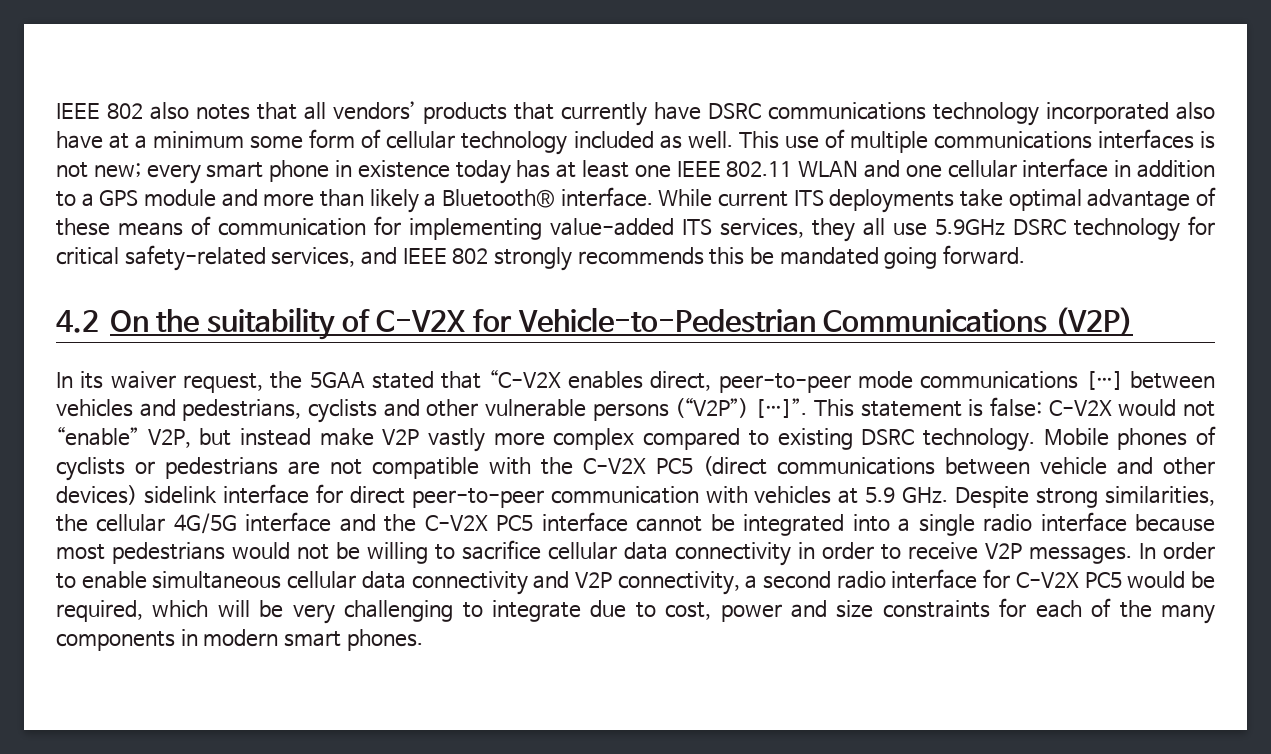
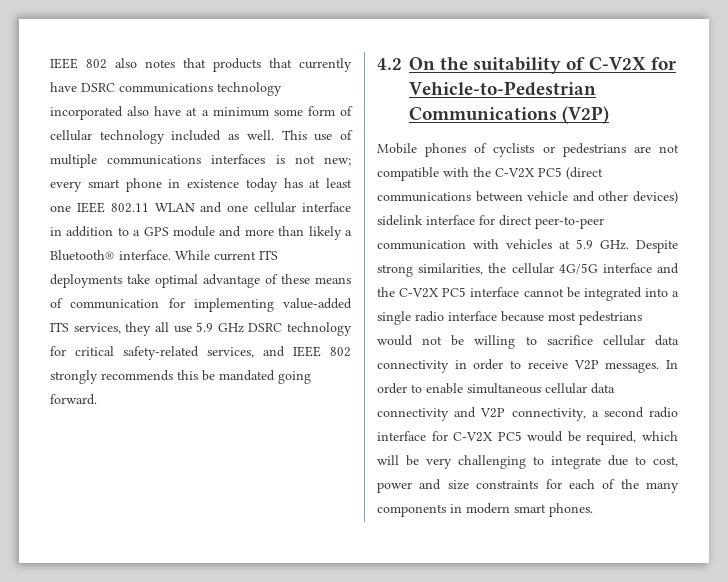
[304,101,417,120] all vendors’ -> (206, 63) none
[934,219,1005,235] 5.9GHz -> [196,322,244,333] 5.9 GHz
[56,369,1215,393] [56,397,1215,423] [56,426,1035,452] In its waiver request, the 5GAA stated that “C-V2X enables direct, peer-to-peer mode communications […] between vehicles and pedestrians, cyclists and other vulnerable persons (“V2P”) […]”. This statement is false: C-V2X would not “enable” V2P, but instead make V2P vastly more complex compared to existing DSRC technology. -> (610, 115) none

